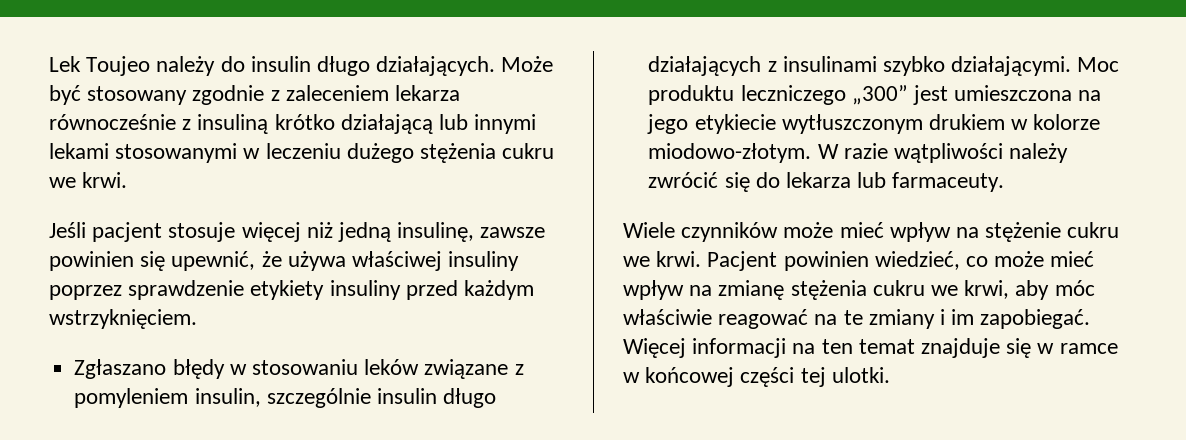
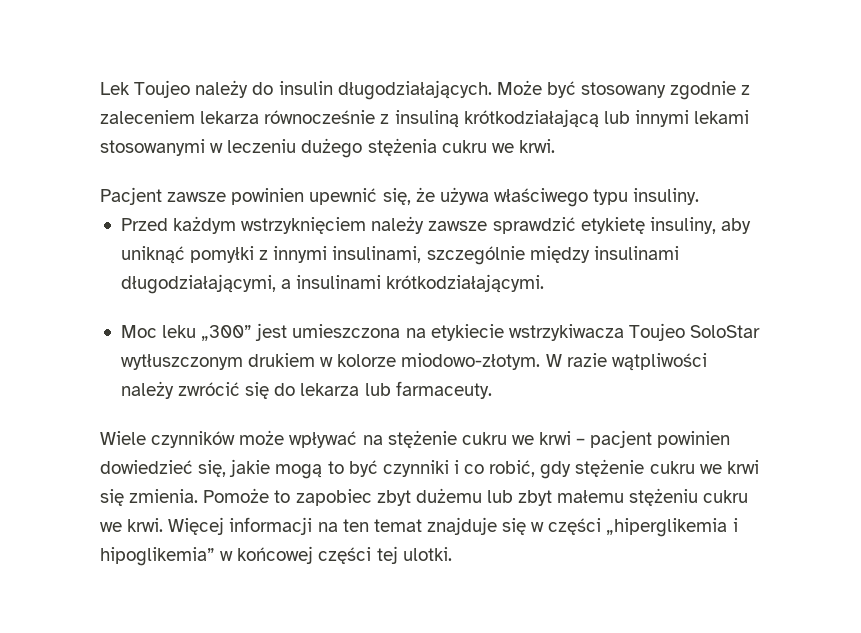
[317,56,496,76] długo działających. -> [337,80,492,100] długodziałających.
[274,114,433,134] krótko działającą -> [463,109,599,128] krótkodziałającą
[49,222,546,242] [49,251,520,271] [49,280,535,300] [49,309,197,329] [74,359,524,379] [74,388,497,408] [648,56,1120,76] [648,85,1102,105] [647,114,776,134] Jeśli pacjent stosuje więcej niż jedną insulinę, zawsze powinien się upewnić, że używa właściwej insuliny poprzez sprawdzenie etykiety insuliny przed każdym wstrzyknięciem. // Zgłaszano błędy w stosowaniu leków związane z pomyleniem insulin, szczególnie insulin długo działających z insulinami szybko działającymi. Moc produktu leczniczego „300” jest umieszczona na jego etykiecie -> [100,187,700,207] [120,216,751,234] [120,246,679,265] [120,274,545,294] [120,323,761,341] Pacjent zawsze powinien upewnić się, że używa właściwego typu insuliny. // Przed każdym wstrzyknięciem należy zawsze sprawdzić etykietę insuliny, aby uniknąć pomyłki z innymi insulinami, szczególnie między insulinami długodziałającymi, a insulinami krótkodziałającymi. // Moc leku „300” jest umieszczona na etykiecie wstrzykiwacza Toujeo SoloStar
[839,222,951,242] mieć wpływ -> [289,431,358,448] wpływać
[656,251,1095,271] [623,280,1095,300] [623,309,1091,329] krwi. Pacjent powinien wiedzieć, co może mieć wpływ na zmianę stężenia cukru we krwi, aby móc właściwie reagować na te zmiany i im zapobiegać. -> [539,430,731,448] [100,459,759,479] [100,488,749,506] [100,518,164,532] krwi – pacjent powinien dowiedzieć się, jakie mogą to być czynniki i co robić, gdy stężenie cukru we krwi się zmienia. Pomoże to zapobiec zbyt dużemu lub zbyt małemu stężeniu cukru we krwi.
[1059,343,1118,354] ramce -> [548,518,738,537] [100,547,215,566] części „hiperglikemia i hipoglikemia”

